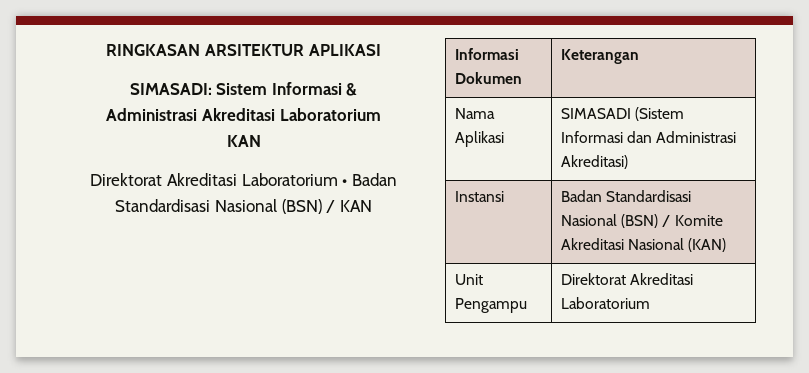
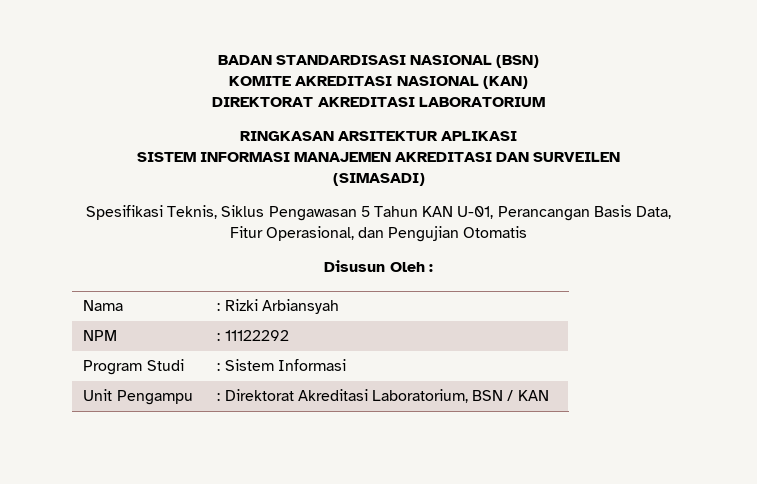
[106,44,381,56] [129,82,358,96] [106,108,381,121] [226,135,261,147] [90,173,397,186] [115,199,372,214] [454,48,519,60] [454,72,522,84] [560,49,639,64] [454,108,495,119] [454,131,504,147] [560,107,685,121] [560,131,737,143] [560,155,628,169] [454,191,504,202] [560,190,692,202] [560,214,723,228] [560,238,727,252] RINGKASAN ARSITEKTUR APLIKASI // SIMASADI: Sistem Informasi & Administrasi Akreditasi Laboratorium KAN // Direktorat Akreditasi Laboratorium • Badan Standardisasi Nasional (BSN) / KAN // Informasi Dokumen | Keterangan // Nama Aplikasi | SIMASADI (Sistem Informasi dan Administrasi Akreditasi) // Instansi | Badan Standardisasi Nasional (BSN) / Komite Akreditasi Nasional (KAN) -> [217,55,540,68] [229,76,528,89] [212,97,545,107] [239,131,518,141] [136,152,621,162] [332,173,425,186] [86,205,671,221] [229,226,528,242] [324,260,433,272] [83,300,124,311] [217,299,339,314] [83,330,118,341] [217,330,289,341] [83,359,184,375] [217,359,346,371] BADAN STANDARDISASI NASIONAL (BSN) // KOMITE AKREDITASI NASIONAL (KAN) // DIREKTORAT AKREDITASI LABORATORIUM // RINGKASAN ARSITEKTUR APLIKASI // SISTEM INFORMASI MANAJEMEN AKREDITASI DAN SURVEILEN // (SIMASADI) // Spesifikasi Teknis, Siklus Pengawasan 5 Tahun KAN U-01, Perancangan Basis Data, Fitur Operasional, dan Pengujian Otomatis // Disusun Oleh : // Nama | : Rizki Arbiansyah // NPM | : 11122292 // Program Studi | : Sistem Informasi
[560,273,694,285] [560,297,650,309] Direktorat Akreditasi Laboratorium -> [217,389,549,403] : Direktorat Akreditasi Laboratorium, BSN / KAN

